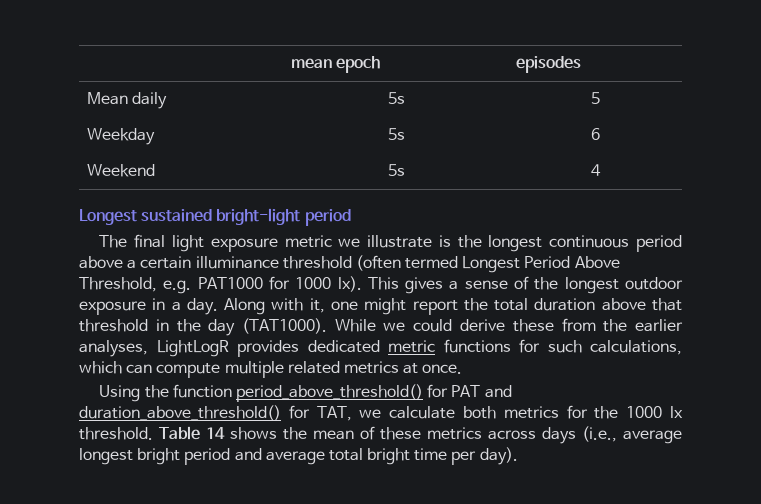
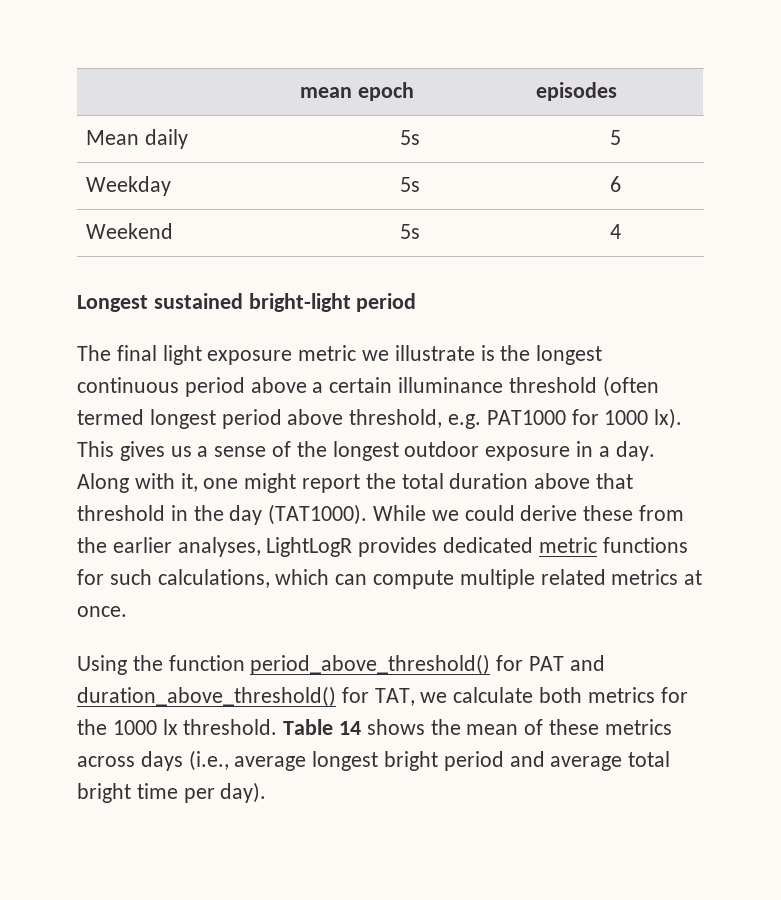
[462,256,620,273] [79,277,157,292] Longest Period Above Threshold, -> [149,409,443,429] longest period above threshold,
(444, 285) none -> [170,446,192,457] us

